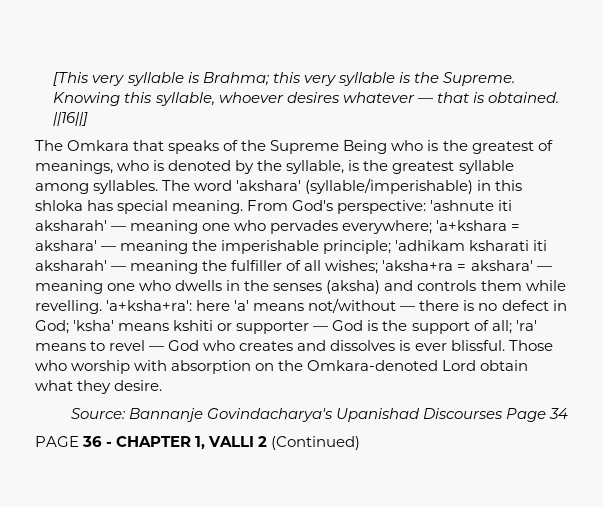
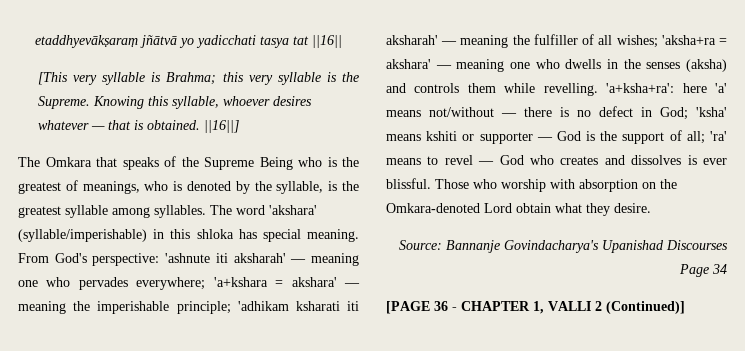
(53, 79) none -> [35,35,342,48] etaddhyevākṣaraṃ jñātvā yo yadicchati tasya tat ||16|| //
[35,436,79,447] PAGE -> [386,301,430,314] [PAGE
[271,436,361,450] (Continued) -> [606,301,685,314] (Continued)]

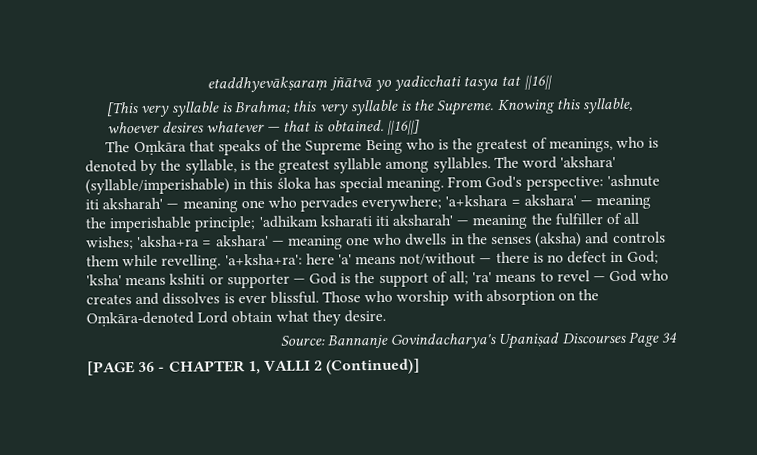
[45,157,92,167] Omkara -> [133,140,187,156] Oṃkāra
[196,229,234,239] shloka -> [276,177,312,189] śloka
[386,203,480,213] Omkara-denoted -> [86,311,194,327] Oṃkāra-denoted
[602,240,664,253] Upanishad -> [498,332,561,349] Upaniṣad

